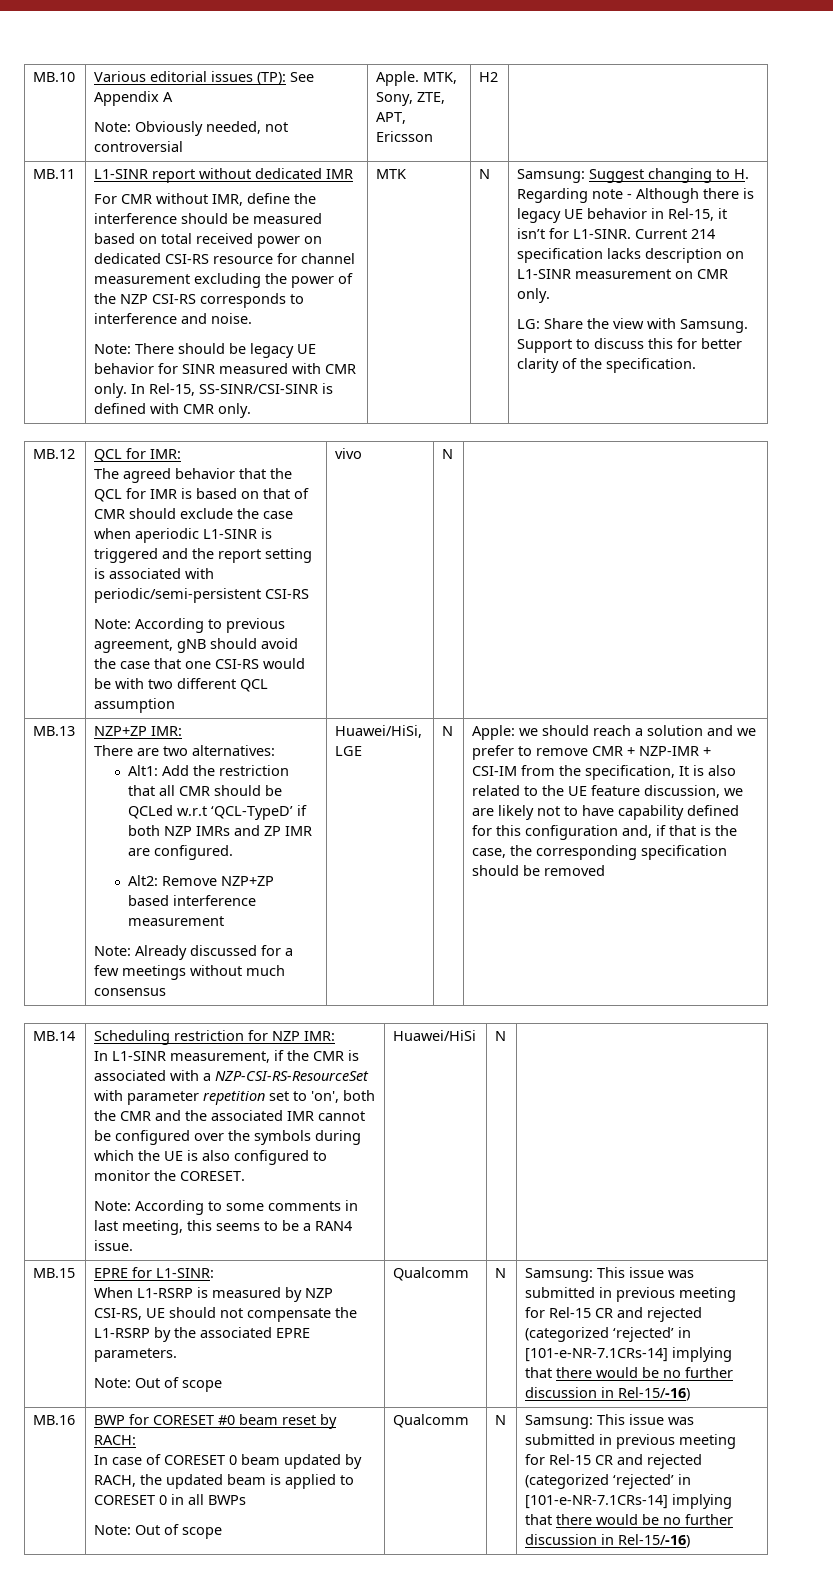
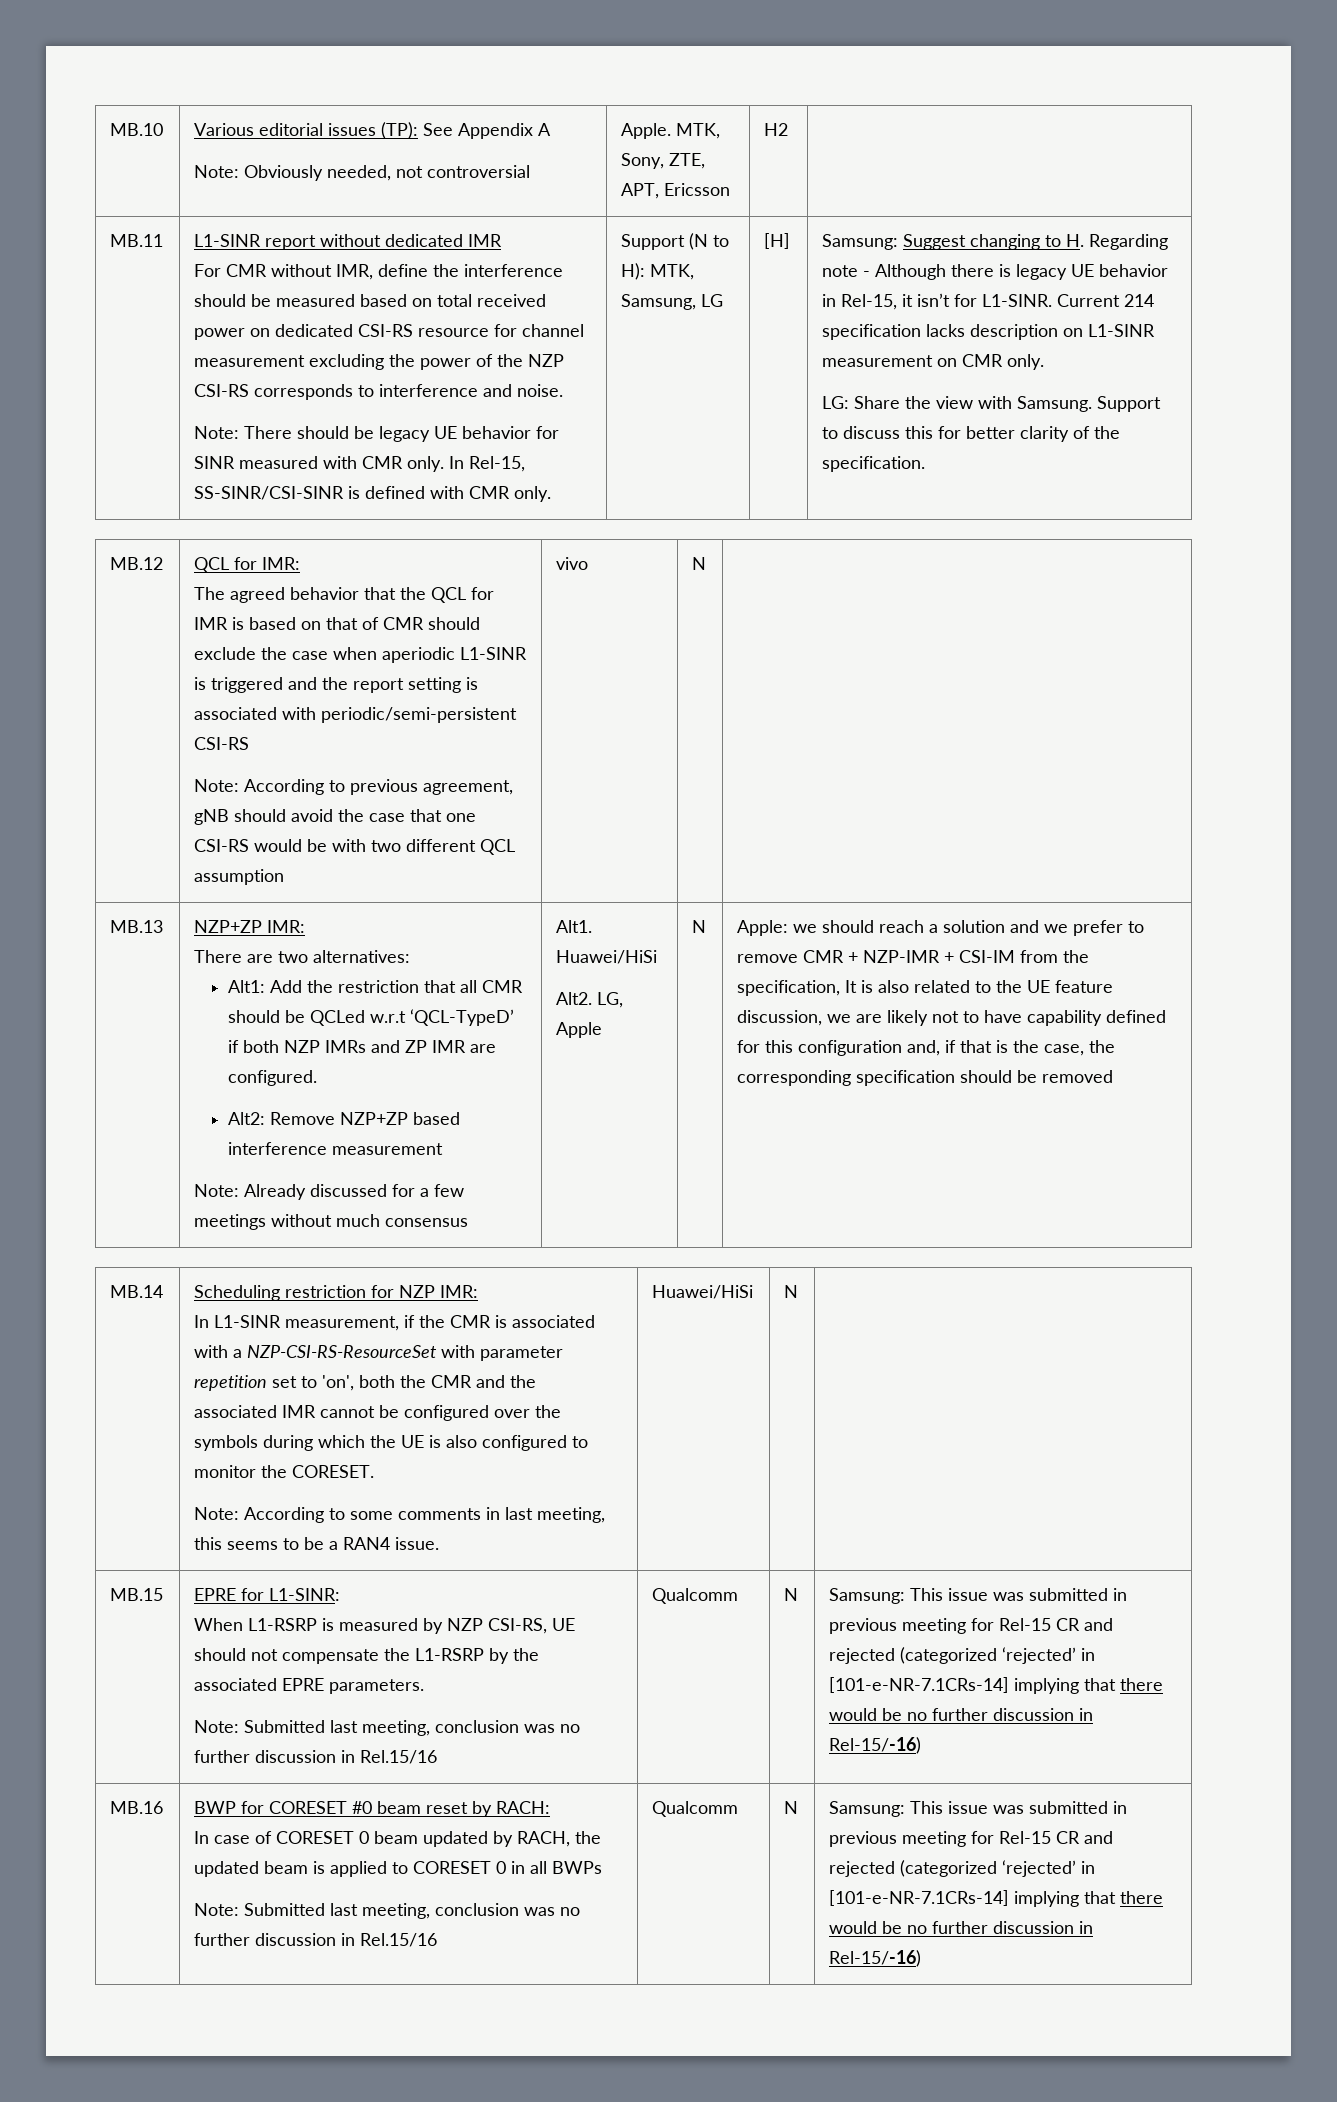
[376,169,407,179] [479,169,491,179] MTK | N -> [621,233,730,250] [621,263,695,280] [621,294,724,310] [764,233,791,249] Support (N to H): MTK, Samsung, LG | [H]
[335,725,423,738] [335,746,363,756] Huawei/HiSi, LGE -> [556,920,593,933] [556,950,658,964] [556,992,624,1008] [556,1022,603,1038] Alt1. Huawei/HiSi // Alt2. LG, Apple
[135,1377,223,1392] Out of scope -> [244,1720,581,1736] [194,1750,438,1764] Submitted last meeting, conclusion was no further discussion in Rel.15/16
[135,1524,223,1539] Out of scope -> [244,1903,581,1919] [194,1933,438,1947] Submitted last meeting, conclusion was no further discussion in Rel.15/16

